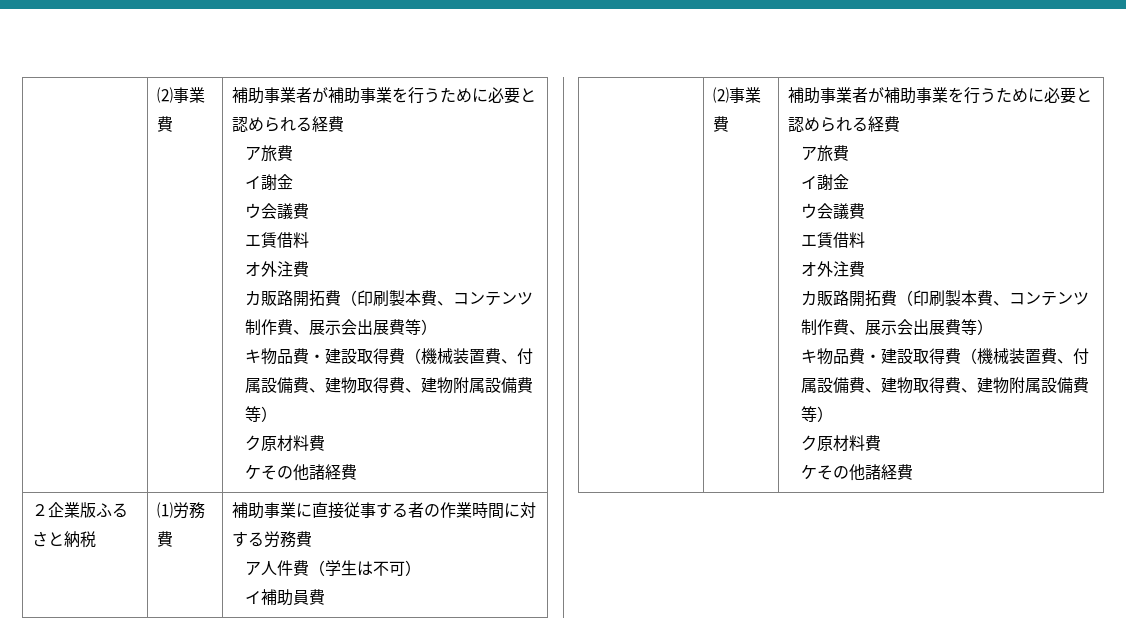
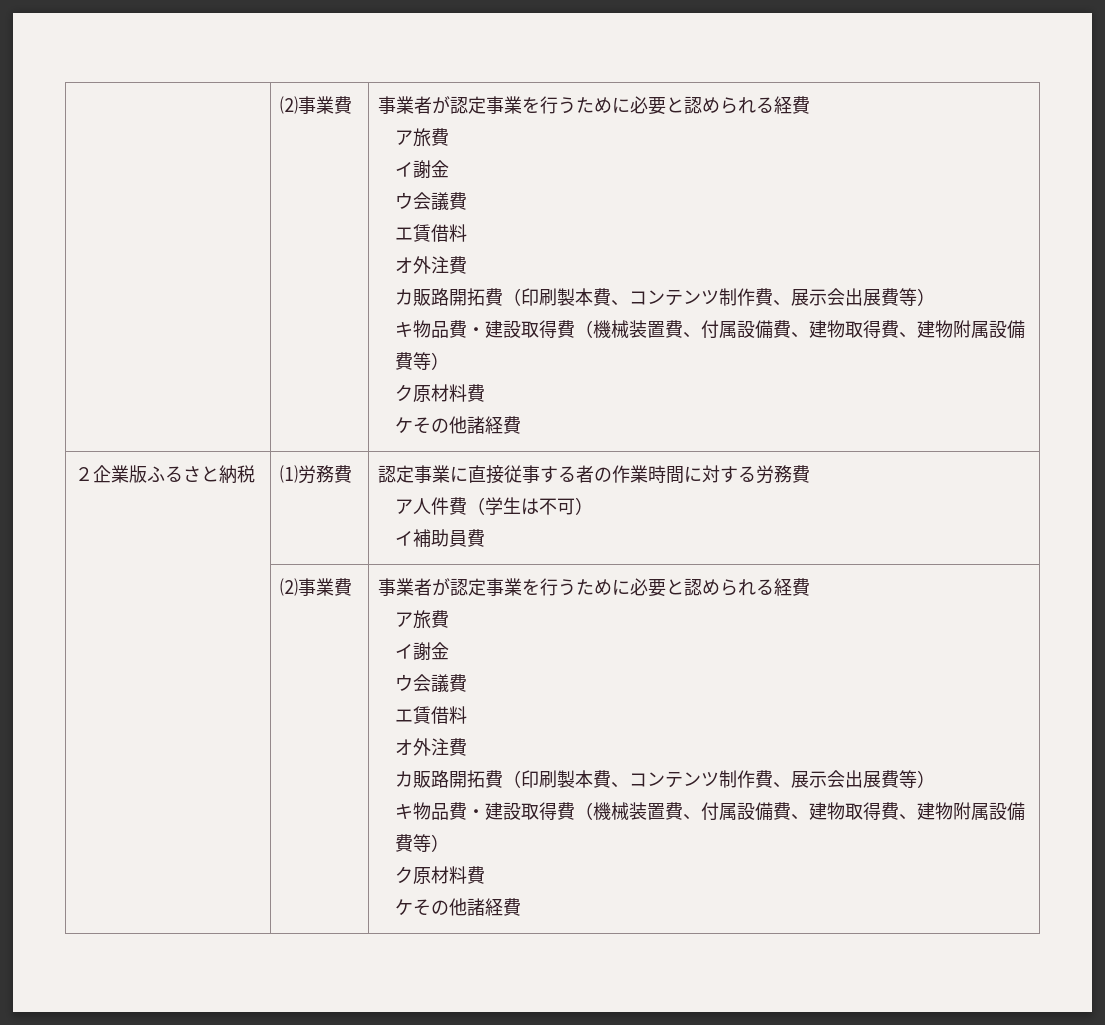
[157,87,206,103] [157,116,174,132] [232,87,361,104] | ⑵事業費 | 補助事業者が補助 -> [280,96,353,114] [378,96,487,114] | ⑵事業費 | 事業者が認定
[232,502,265,519] 補助 -> [378,465,415,483] 認定
[788,87,917,104] 補助事業者が補助 -> [378,578,487,596] 事業者が認定

